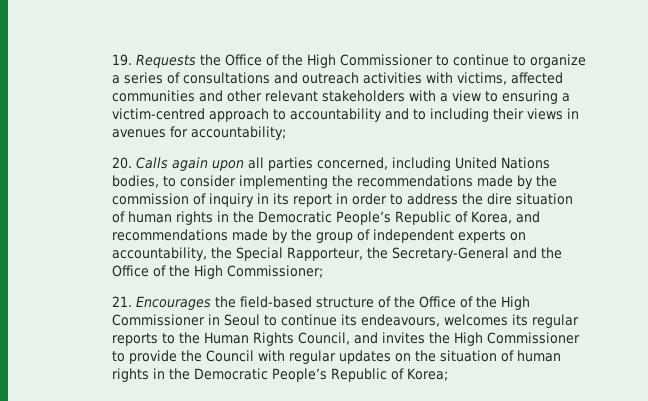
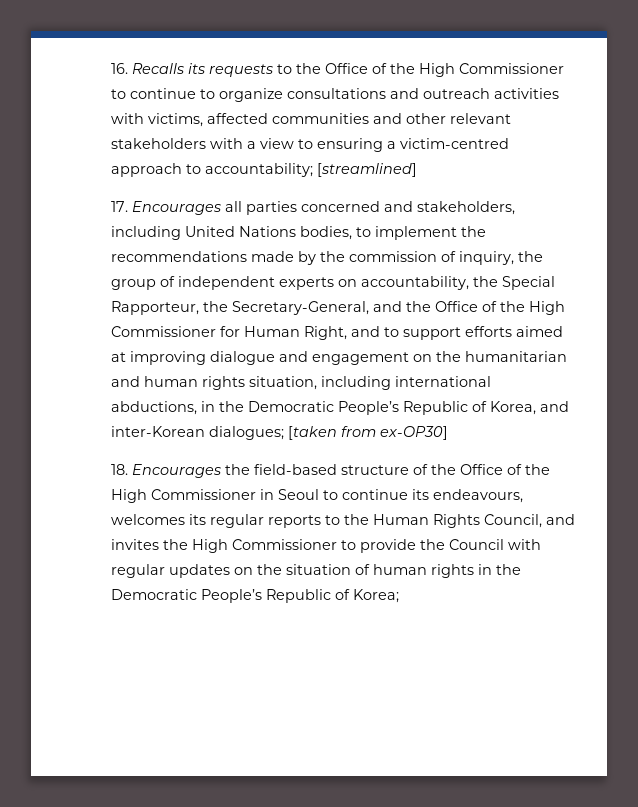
[111,54,196,68] 19. Requests -> [110,63,292,77] 16. Recalls its requests to
[111,72,180,84] a series of -> (283, 95) none
[289,108,579,122] [111,126,286,140] [111,157,388,171] accountability and to including their views in avenues for accountability; // 20. Calls again upon all parties concerned, -> [204,163,417,177] [110,201,515,215] accountability; [streamlined] // 17. Encourages all parties concerned and stakeholders,
[179,175,328,189] consider implementing -> [374,226,457,240] implement
[208,193,573,207] [111,211,540,225] [111,229,288,243] inquiry in its report in order to address the dire situation of human rights in the Democratic People’s Republic of Korea, and recommendations made by -> [458,251,514,265] inquiry,
[391,247,509,261] Secretary-General -> [231,301,369,315] Secretary-General,
[226,265,323,278] [111,296,132,307] Commissioner; // 21. -> [110,326,563,340] [110,351,567,365] [110,376,491,390] [110,401,569,415] [110,426,448,440] [110,464,128,475] Commissioner for Human Right, and to support efforts aimed at improving dialogue and engagement on the humanitarian and human rights situation, including international abductions, in the Democratic People’s Republic of Korea, and inter-Korean dialogues; [taken from ex-OP30] // 18.

